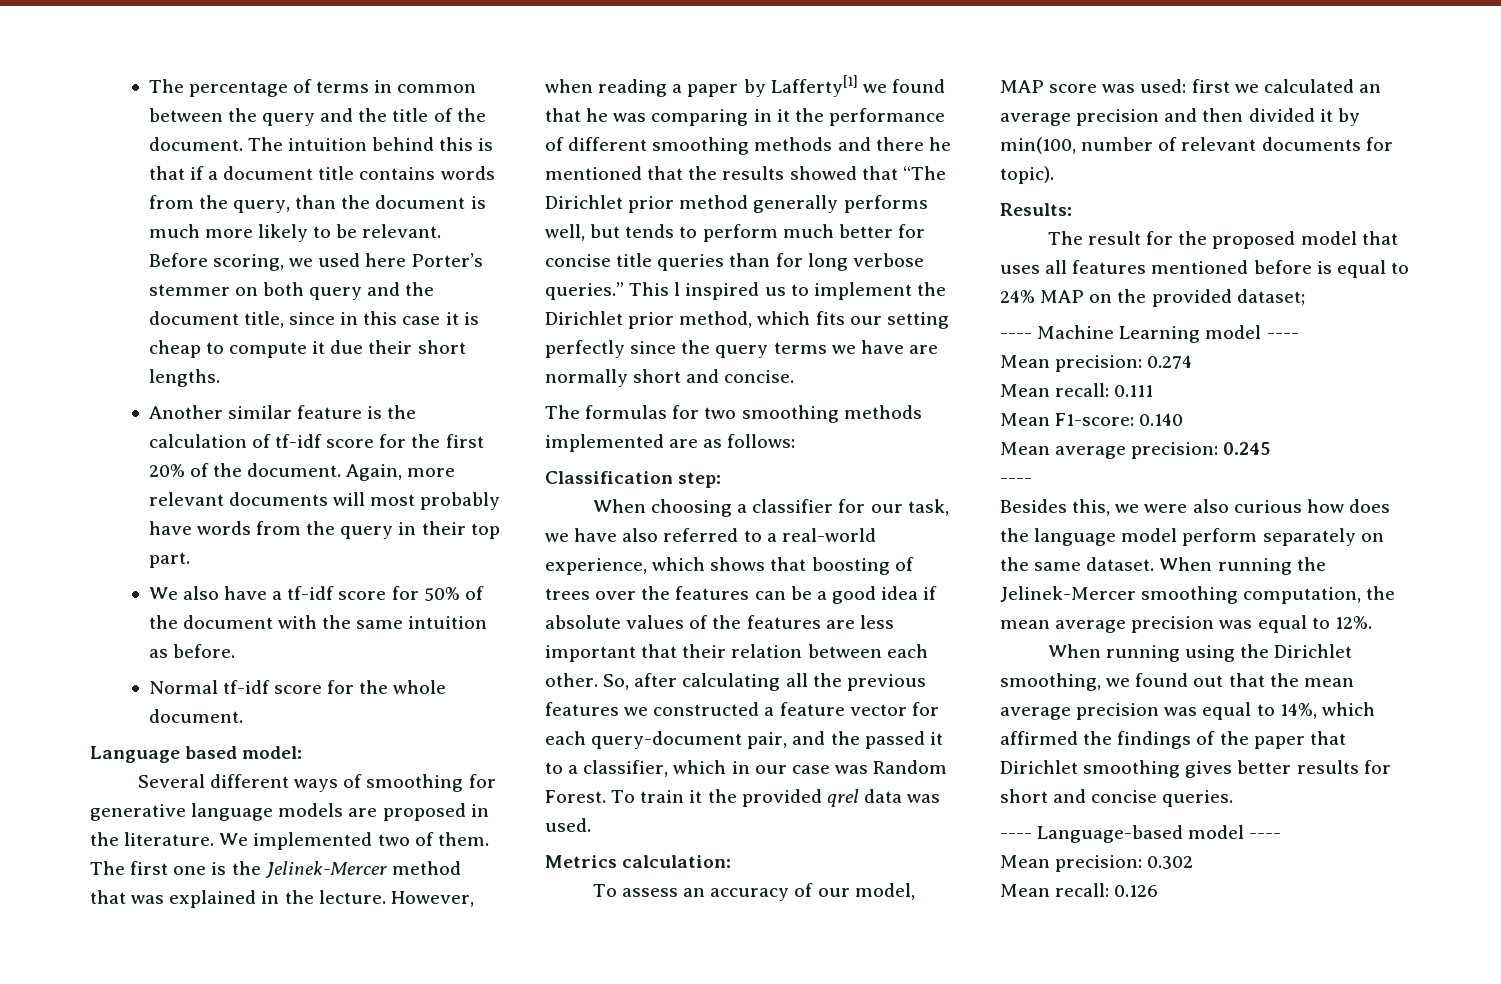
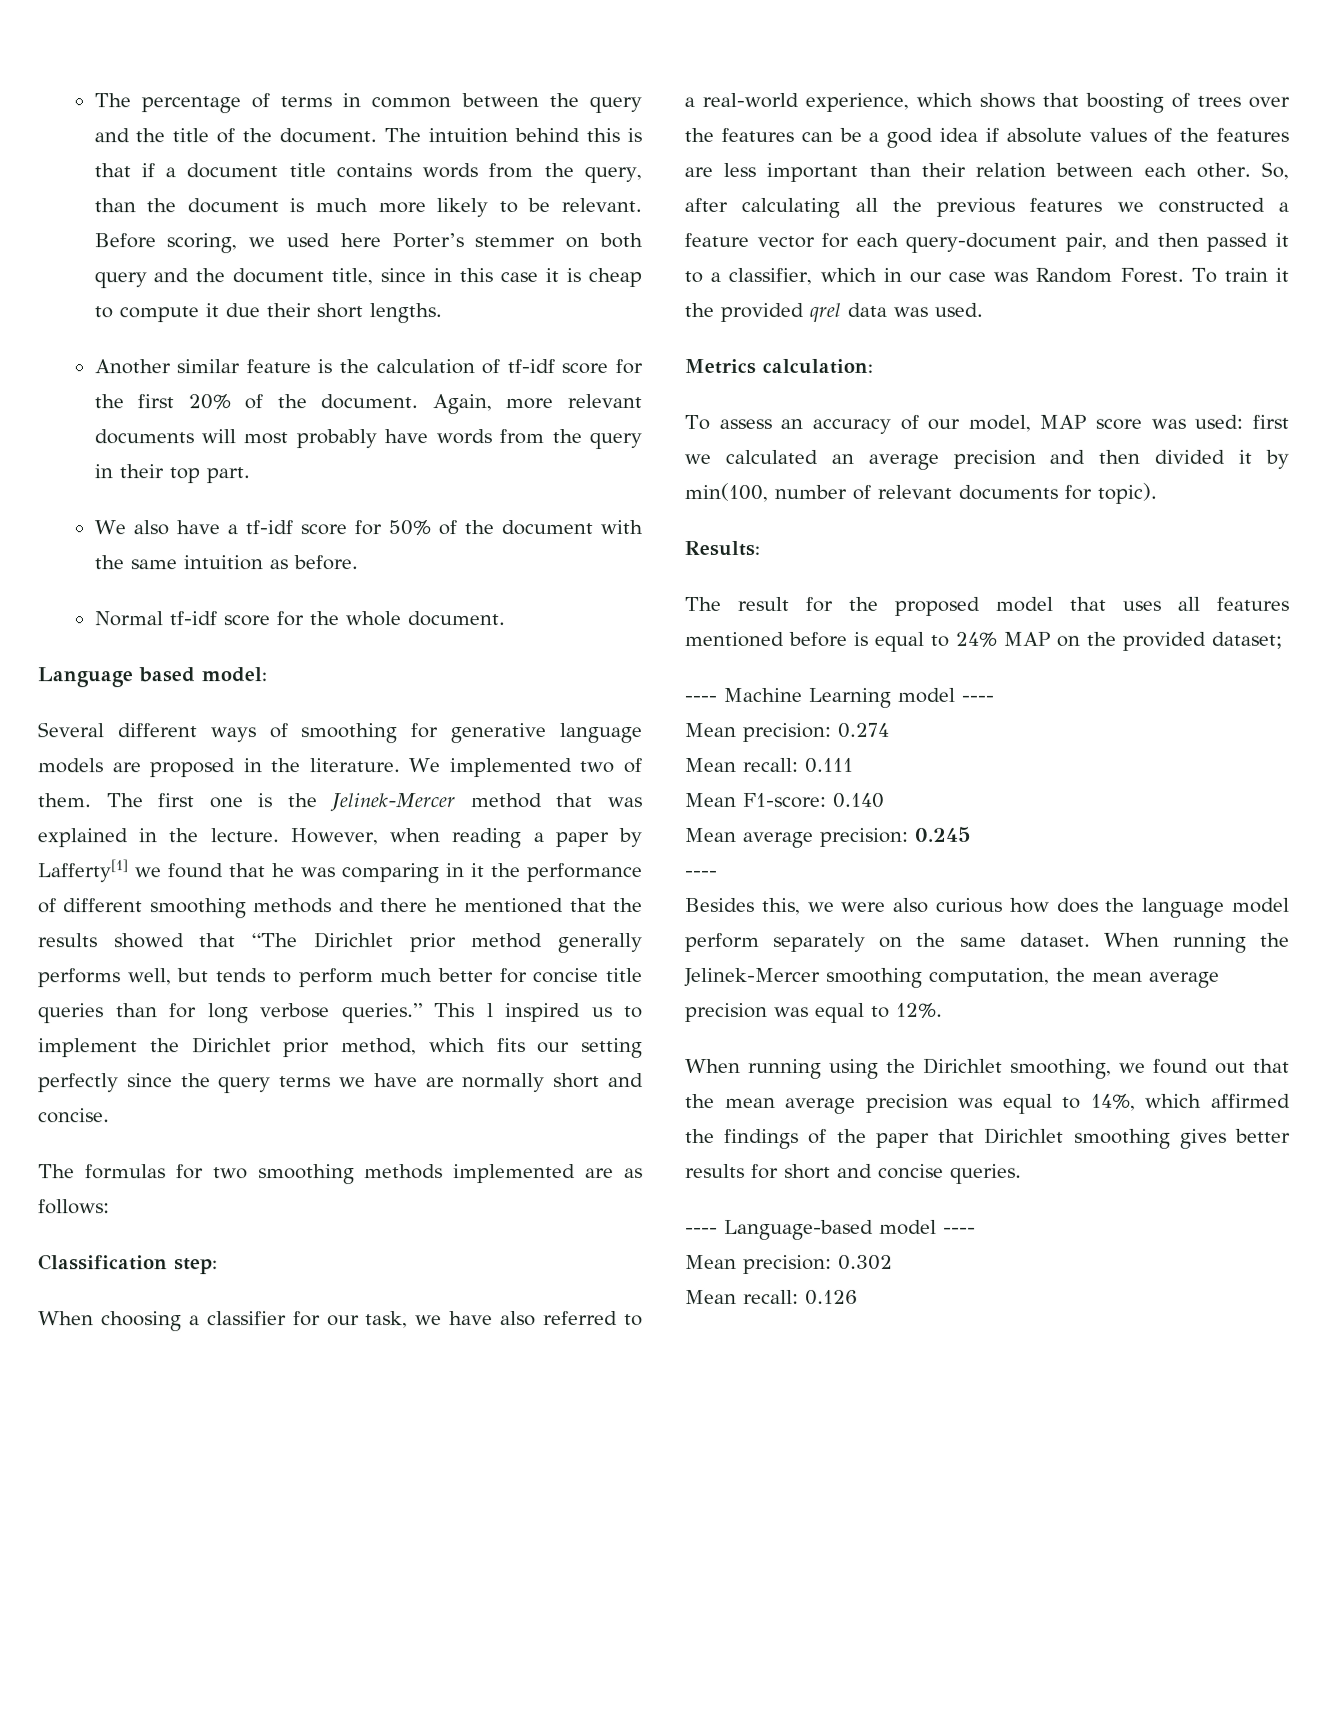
[641,644,678,658] that -> [868,162,911,177] than
[830,731,860,745] the -> [1156,232,1199,247] then

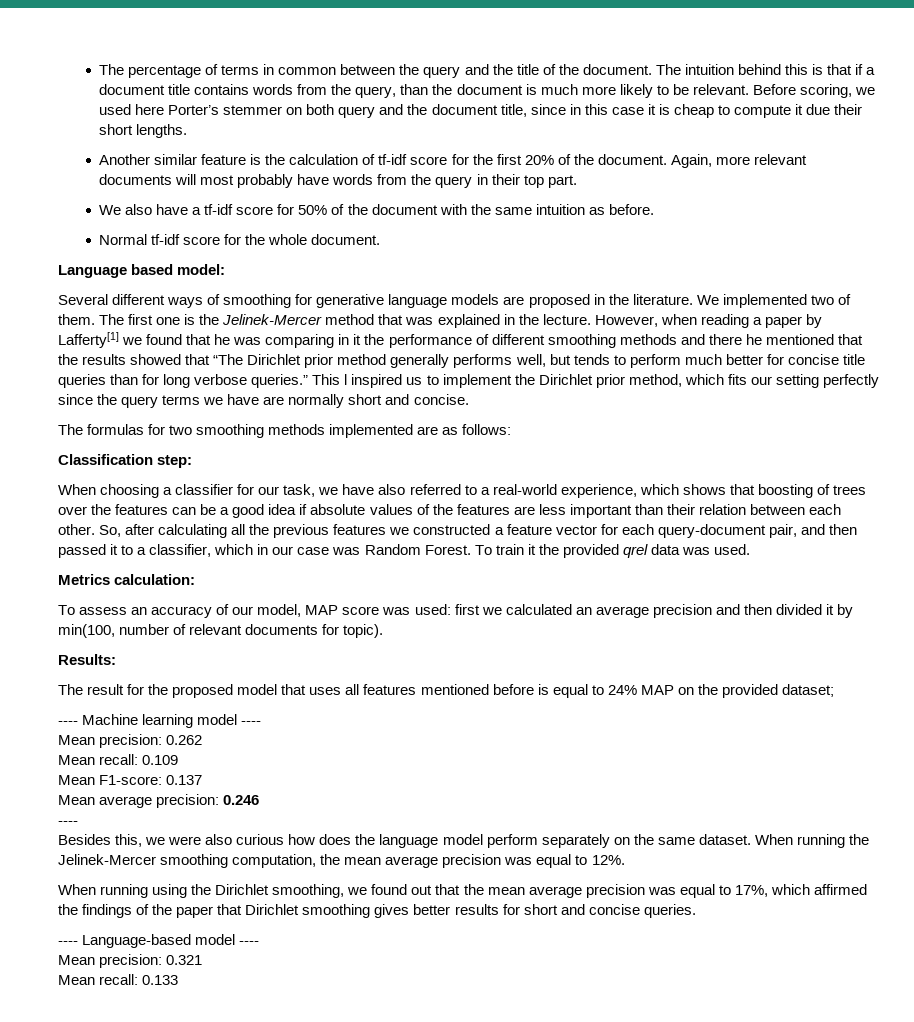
[808,687,994,708] [684,722,889,742] [684,757,853,773] Learning model ---- // Mean precision: 0.274 // Mean recall: 0.111 -> [142,714,262,728] [58,734,203,748] [58,754,179,765] learning model ---- // Mean precision: 0.262 // Mean recall: 0.109
[832,792,884,808] 0.140 -> [166,775,203,785] 0.137
[914,826,970,842] 0.245 -> [223,795,260,805] 0.246
[1090,1093,1136,1111] 14%, -> [734,885,768,897] 17%,
[838,1254,893,1270] [685,1289,858,1305] 0.302 // Mean recall: 0.126 -> [166,955,203,965] [58,974,179,985] 0.321 // Mean recall: 0.133

